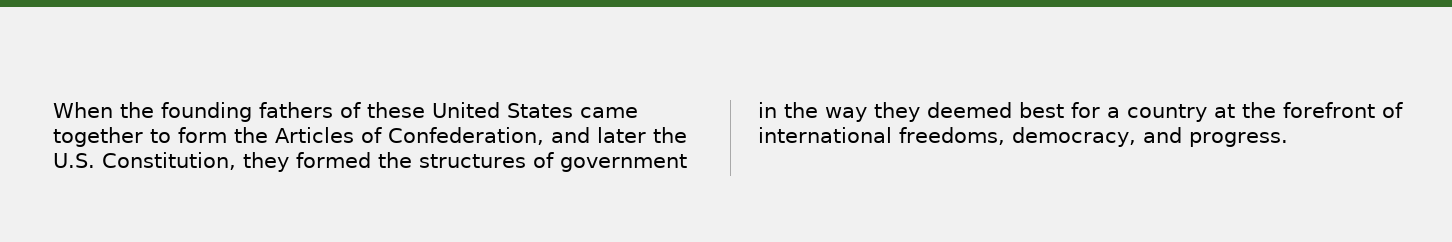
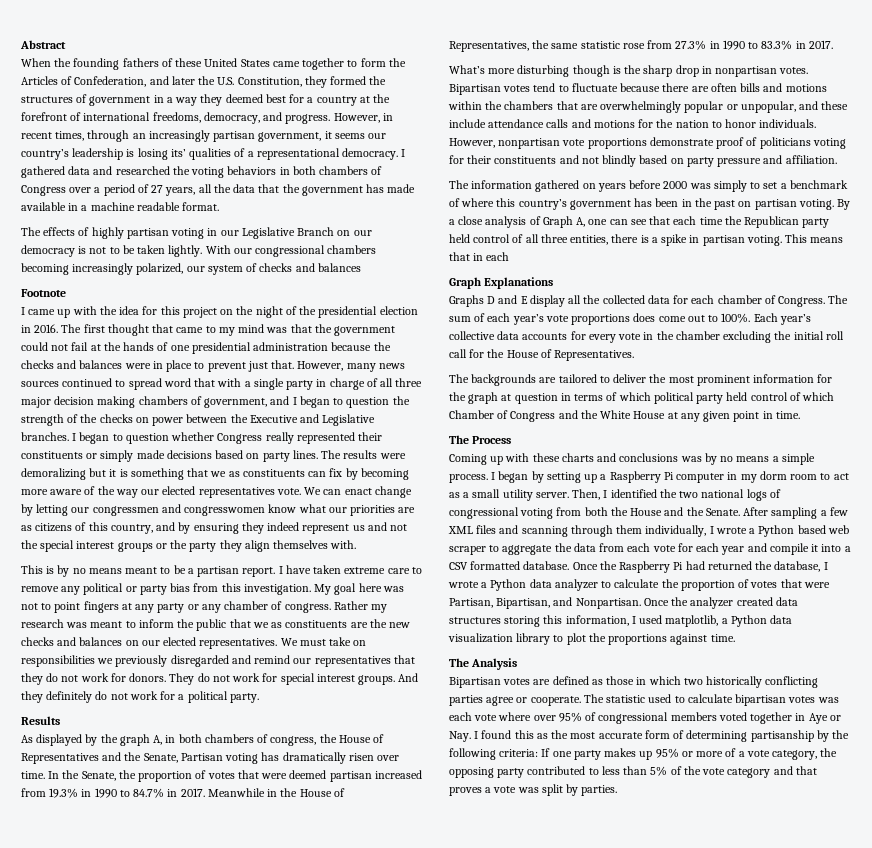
(53, 110) none -> [20,40,66,49] Abstract //
[784,102,818,118] the -> [166,97,173,103] a
(1288, 139) none -> [333,113,393,123] [21,130,387,142] [21,148,406,160] [21,166,383,178] [21,184,416,196] [21,202,220,211] [21,227,372,239] [21,245,377,257] [21,263,361,275] [21,289,66,297] [21,306,418,318] [21,324,396,336] [21,342,391,354] [21,360,405,372] [21,378,423,390] [21,396,410,408] [21,414,376,426] [21,432,383,444] [21,450,406,462] [21,468,409,480] [21,486,412,498] [21,504,416,516] [21,522,408,534] [21,540,357,552] [21,565,422,577] [21,583,404,595] [21,601,388,613] [21,619,411,631] [21,637,367,649] [21,655,415,667] [21,673,419,685] [21,691,259,703] [21,716,60,725] [21,734,385,746] [21,752,400,764] [21,770,422,782] [21,788,345,798] [449,40,833,52] [449,65,809,77] [449,83,827,95] [448,101,849,113] [449,119,817,128] [449,137,846,149] [449,155,837,167] [449,180,848,192] [449,198,851,210] [449,216,830,228] [449,234,844,246] [449,252,510,261] [449,277,554,289] [449,295,849,307] [449,313,811,325] [449,331,844,343] [449,349,635,361] [449,374,833,386] [449,392,835,404] [449,410,800,422] [449,435,512,444] [449,453,815,465] [449,471,849,483] [449,489,781,501] [449,507,848,519] [448,525,849,537] [449,543,851,555] [449,561,828,573] [448,579,830,591] [449,597,798,609] [449,615,793,627] [448,633,735,645] [449,658,518,670] [449,676,819,688] [449,694,839,706] [449,712,841,724] [449,730,850,742] [449,748,838,760] [449,766,817,778] [449,784,618,796] However, in recent times, through an increasingly partisan government, it seems our country’s leadership is losing its’ qualities of a representational democracy. I gathered data and researched the voting behaviors in both chambers of Congress over a period of 27 years, all the data that the government has made available in a machine readable format. // The effects of highly partisan voting in our Legislative Branch on our democracy is not to be taken lightly. With our congressional chambers becoming increasingly polarized, our system of checks and balances // Footnote // I came up with the idea for this project on the night of the presidential election in 2016. The first thought that came to my mind was that the government could not fail at the hands of one presidential administration because the checks and balances were in place to prevent just that. However, many news sources continued to spread word that with a single party in charge of all three major decision making chambers of government, and I began to question the strength of the checks on power between the Executive and Legislative branches. I began to question whether Congress really represented their constituents or simply made decisions based on party lines. The results were demoralizing but it is something that we as constituents can fix by becoming more aware of the way our elected representatives vote. We can enact change by letting our congressmen and congresswomen know what our priorities are as citizens of this country, and by ensuring they indeed represent us and not the special interest groups or the party they align themselves with. // This is by no means meant to be a partisan report. I have taken extreme care to remove any political or party bias from this investigation. My goal here was not to point fingers at any party or any chamber of congress. Rather my research was meant to inform the public that we as constituents are the new checks and balances on our elected representatives. We must take on responsibilities we previously disregarded and remind our representatives that they do not work for donors. They do not work for special interest groups. And they definitely do not work for a political party. // Results // As displayed by the graph A, in both chambers of congress, the House of Representatives and the Senate, Partisan voting has dramatically risen over time. In the Senate, the proportion of votes that were deemed partisan increased from 19.3% in 1990 to 84.7% in 2017. Meanwhile in the House of Representatives, the same statistic rose from 27.3% in 1990 to 83.3% in 2017. // What’s more disturbing though is the sharp drop in nonpartisan votes. Bipartisan votes tend to fluctuate because there are often bills and motions within the chambers that are overwhelmingly popular or unpopular, and these include attendance calls and motions for the nation to honor individuals. However, nonpartisan vote proportions demonstrate proof of politicians voting for their constituents and not blindly based on party pressure and affiliation. // The information gathered on years before 2000 was simply to set a benchmark of where this country’s government has been in the past on partisan voting. By a close analysis of Graph A, one can see that each time the Republican party held control of all three entities, there is a spike in partisan voting. This means that in each // Graph Explanations // Graphs D and E display all the collected data for each chamber of Congress. The sum of each year’s vote proportions does come out to 100%. Each year’s collective data accounts for every vote in the chamber excluding the initial roll call for the House of Representatives. // The backgrounds are tailored to deliver the most prominent information for the graph at question in terms of which political party held control of which Chamber of Congress and the White House at any given point in time. // The Process // Coming up with these charts and conclusions was by no means a simple process. I began by setting up a Raspberry Pi computer in my dorm room to act as a small utility server. Then, I identified the two national logs of congressional voting from both the House and the Senate. After sampling a few XML files and scanning through them individually, I wrote a Python based web scraper to aggregate the data from each vote for each year and compile it into a CSV formatted database. Once the Raspberry Pi had returned the database, I wrote a Python data analyzer to calculate the proportion of votes that were Partisan, Bipartisan, and Nonpartisan. Once the analyzer created data structures storing this information, I used matplotlib, a Python data visualization library to plot the proportions against time. // The Analysis // Bipartisan votes are defined as those in which two historically conflicting parties agree or cooperate. The statistic used to calculate bipartisan votes was each vote where over 95% of congressional members voted together in Aye or Nay. I found this as the most accurate form of determining partisanship by the following criteria: If one party makes up 95% or more of a vote category, the opposing party contributed to less than 5% of the vote category and that proves a vote was split by parties.

